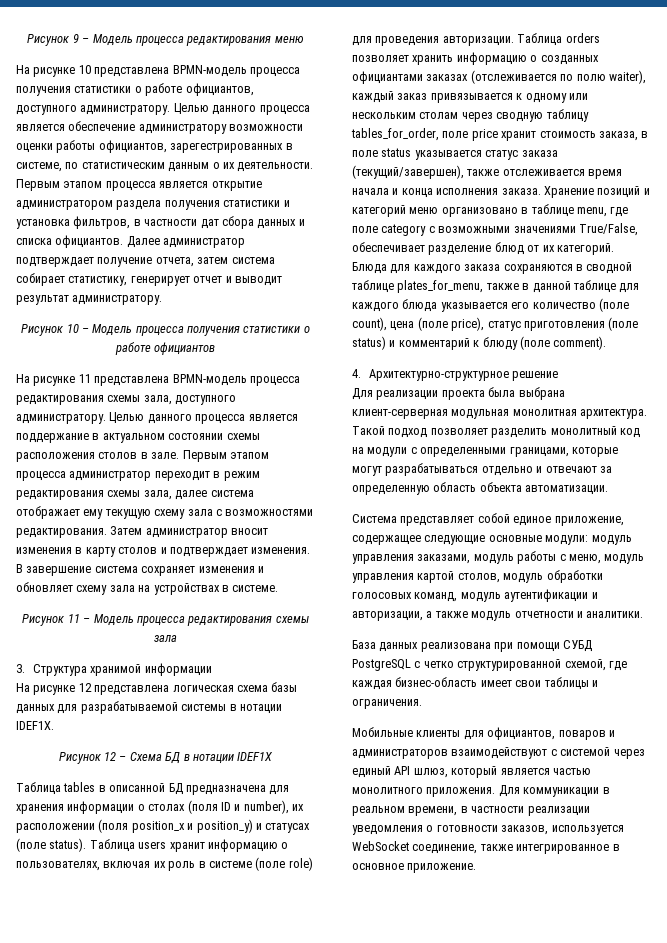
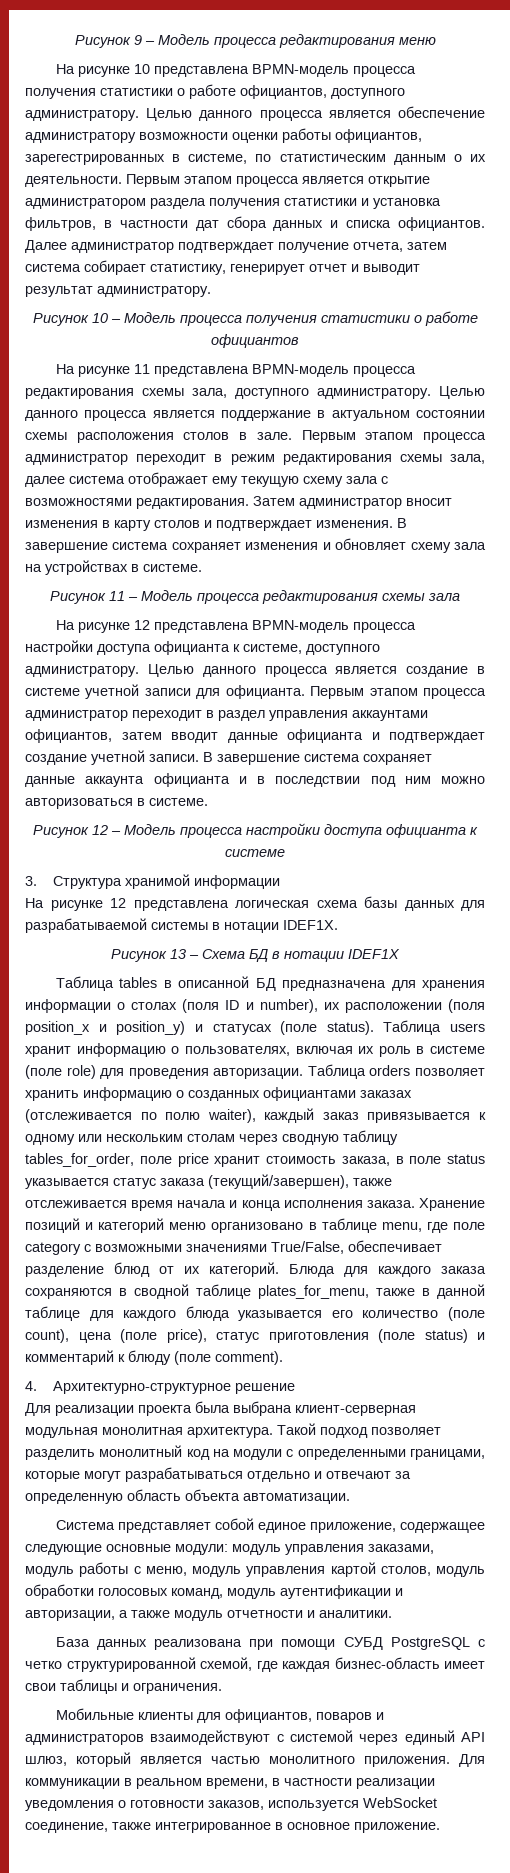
(177, 638) none -> [55,620,416,633] [25,640,380,655] [25,664,485,677] [25,684,486,699] [25,710,428,721] [25,729,485,743] [25,750,432,765] [25,773,485,787] [25,798,208,809] [33,823,478,838] [225,849,285,857] // На рисунке 12 представлена BPMN-модель процесса настройки доступа официанта к системе, доступного администратору. Целью данного процесса является создание в системе учетной записи для официанта. Первым этапом процесса администратор переходит в раздел управления аккаунтами официантов, затем вводит данные официанта и подтверждает создание учетной записи. В завершение система сохраняет данные аккаунта официанта и в последствии под ним можно авторизоваться в системе. // Рисунок 12 – Модель процесса настройки доступа официанта к системе
[104,752,117,761] 12 -> [170,949,186,959] 13

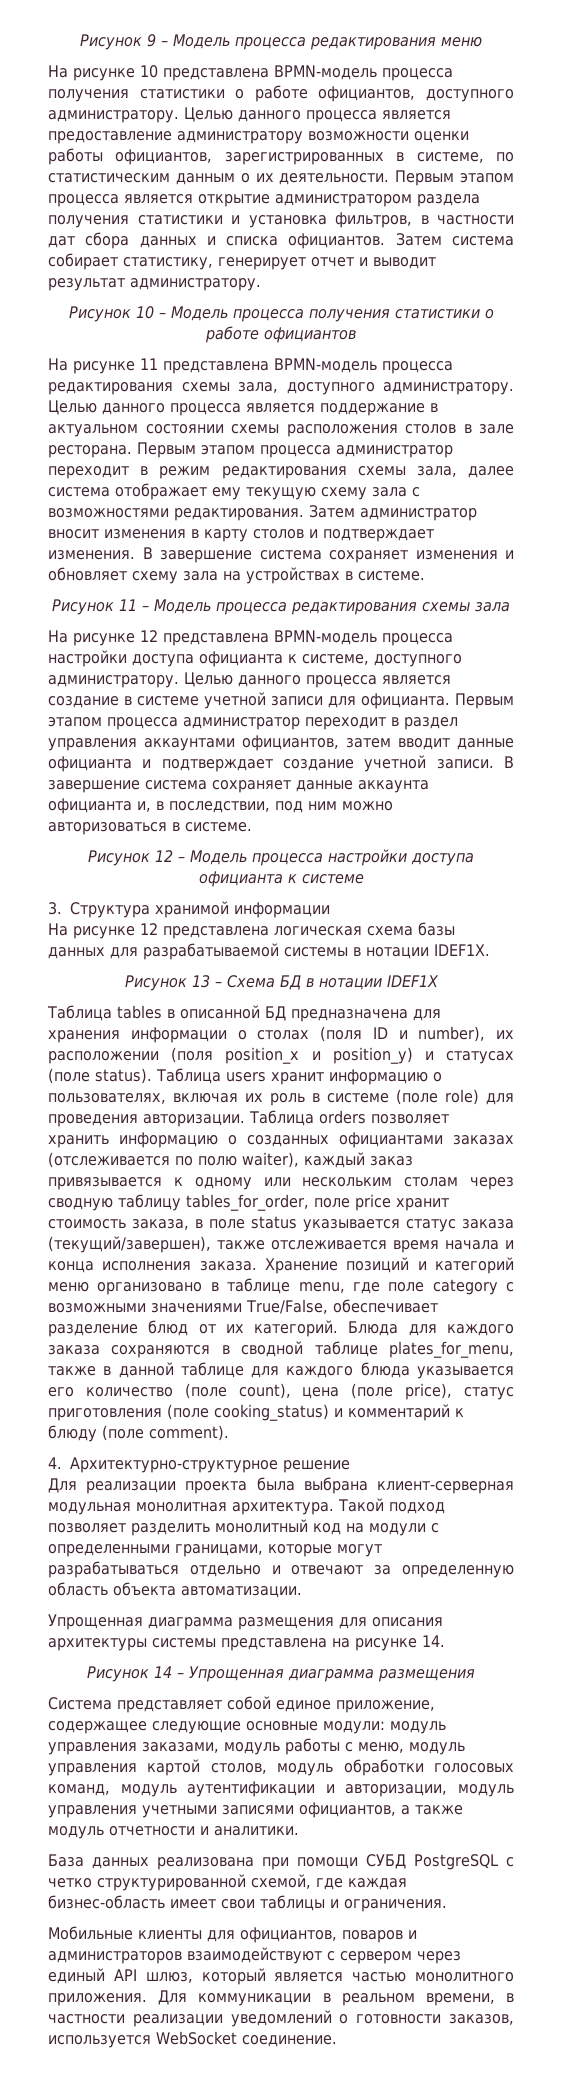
[397,106,485,118] обеспечение -> [48,131,172,144] предоставление
[25,154,165,165] зарегестрированных -> [224,152,384,165] зарегистрированных
[25,240,447,253] Далее администратор подтверждает получение отчета, затем -> [395,233,442,246] Затем
[256,432,292,440] зале. -> [479,424,514,434] [48,445,132,458] зале ресторана.
[238,776,361,787] и в последствии -> [137,801,270,813] и, в последствии,
[424,1329,468,1343] status) -> [214,1404,329,1421] cooking_status)
(350, 1498) none -> [48,1614,443,1630] [48,1635,445,1651] [87,1666,475,1682] // Упрощенная диаграмма размещения для описания архитектуры системы представлена на рисунке 14. // Рисунок 14 – Упрощенная диаграмма размещения
(115, 1615) none -> [458,1784,514,1797] [48,1802,396,1818] модуль управления учетными записями официантов,
[289,1730,353,1742] системой -> [340,1951,412,1964] сервером
[25,1800,114,1811] уведомления -> [230,2010,332,2027] уведомлений
[25,1822,440,1833] соединение, также интегрированное в основное приложение. -> [241,2035,337,2047] соединение.

